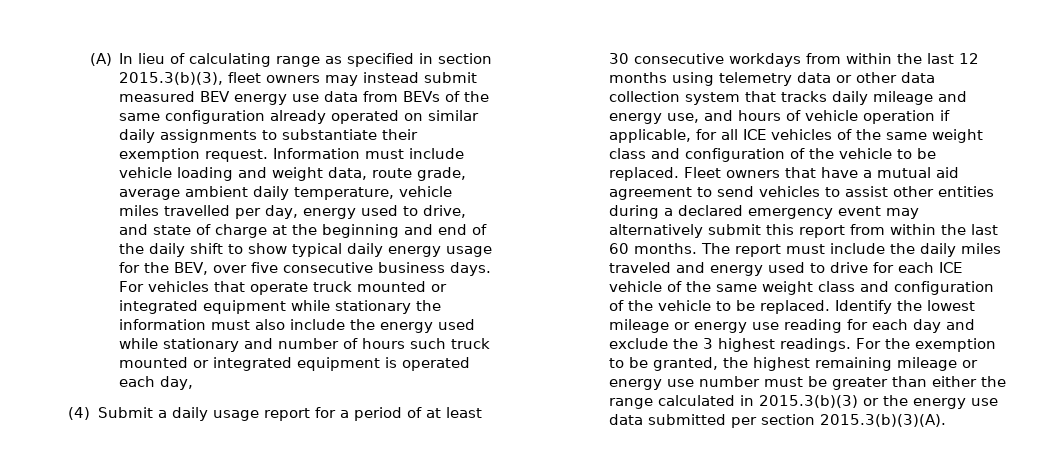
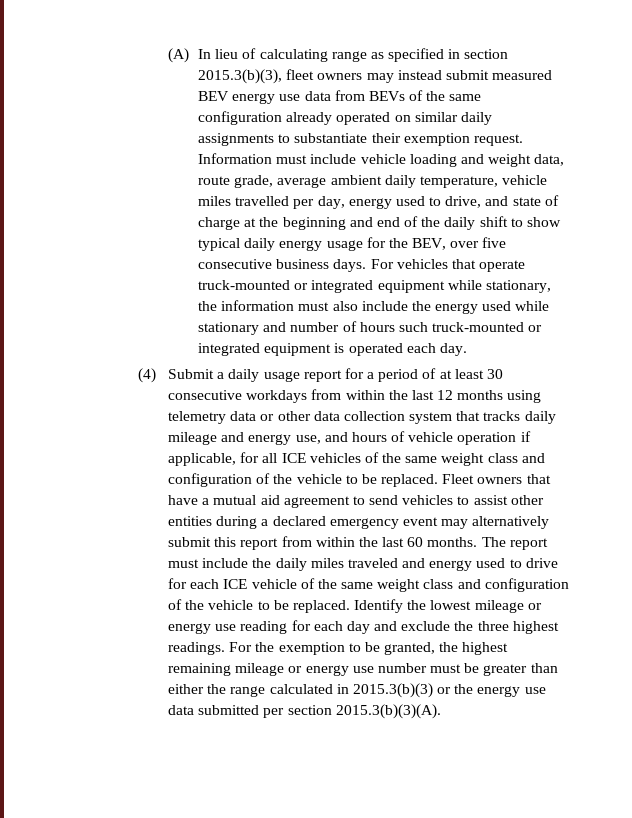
[313,281,427,292] truck mounted -> [197,280,290,290] truck-mounted
[335,300,412,314] stationary -> [485,280,551,293] stationary,
[451,338,491,349] [119,357,189,368] truck mounted -> [432,322,525,332] truck-mounted
[160,376,194,390] day, -> [439,343,467,356] day.
[702,338,713,349] 3 -> [477,621,509,631] three

